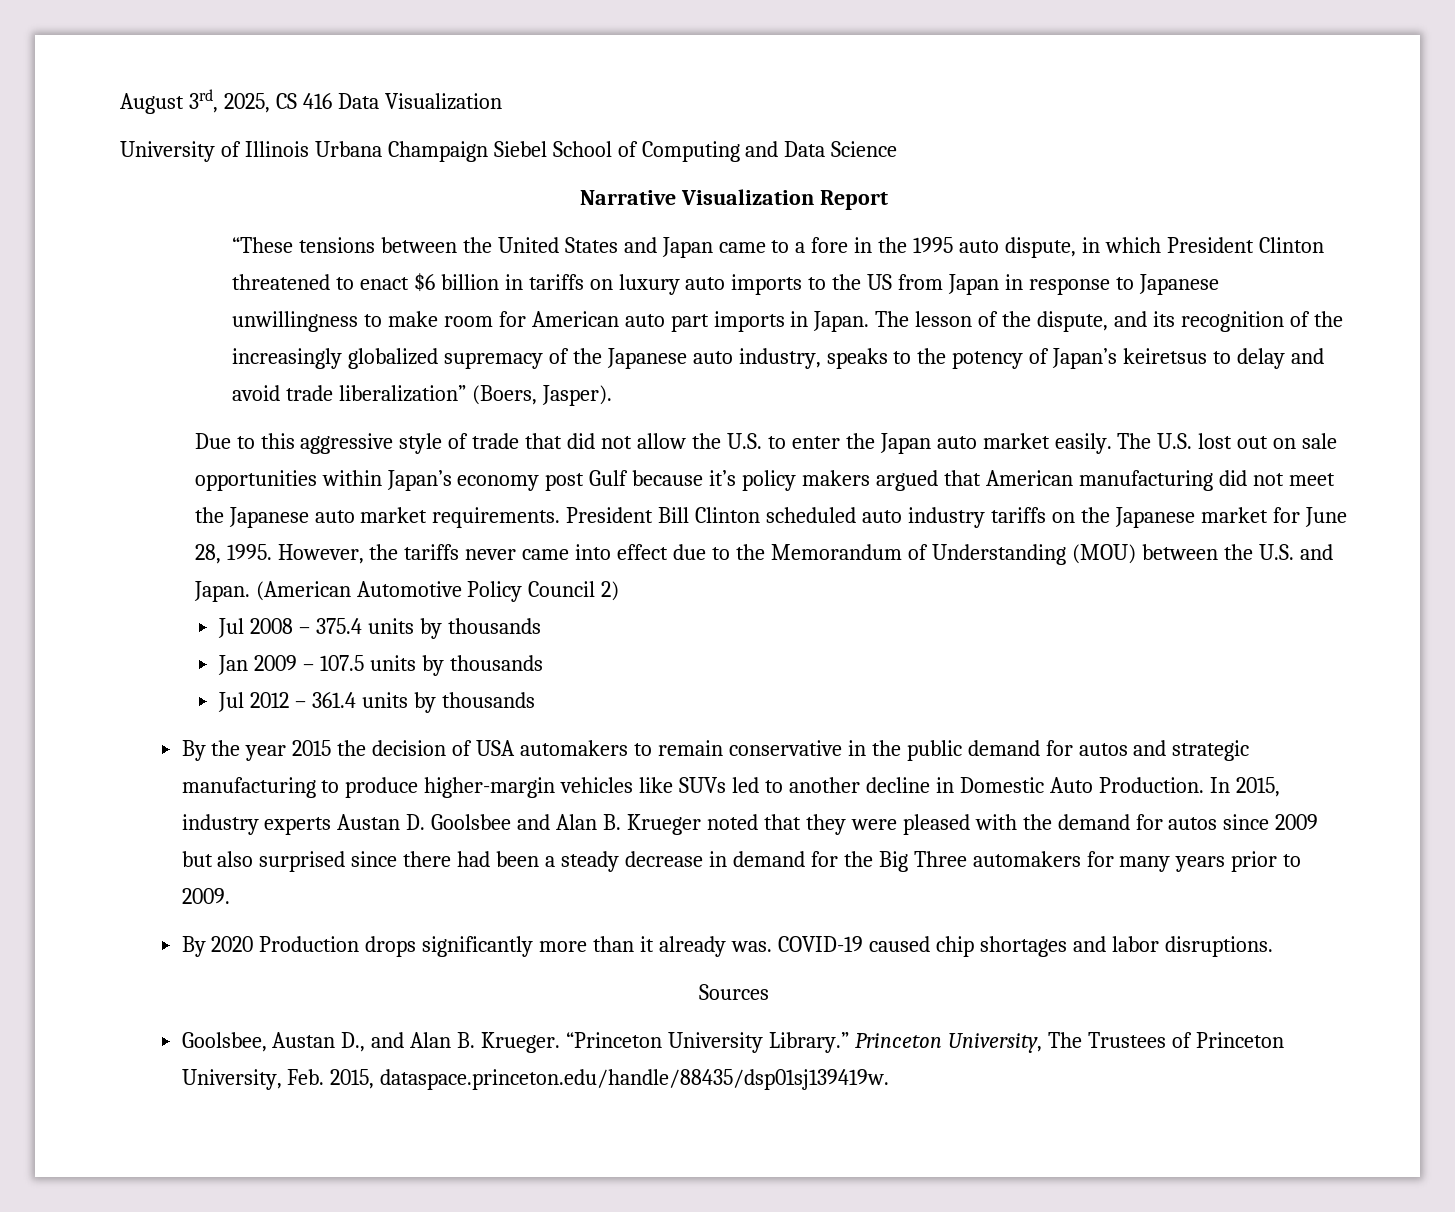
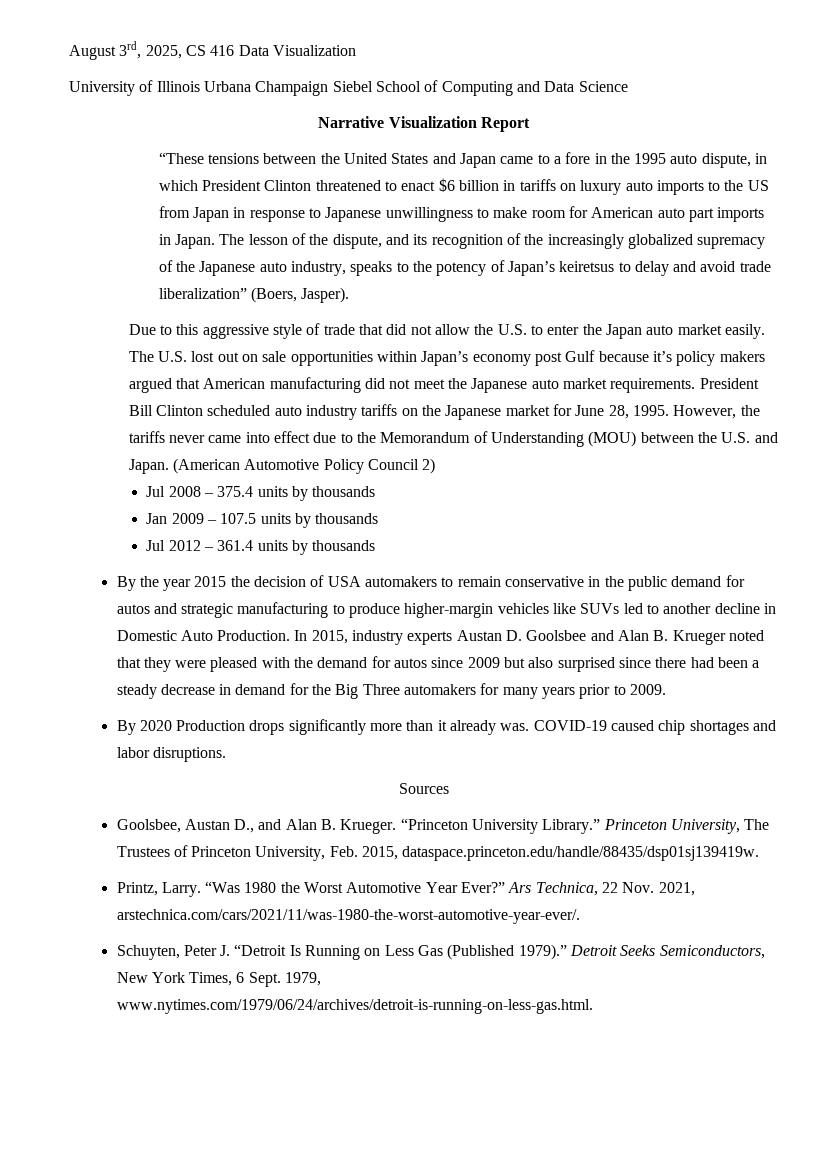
(890, 1079) none -> [116,881,695,897] [116,909,580,924] [116,944,765,960] [116,972,322,987] [116,999,593,1014] // Printz, Larry. “Was 1980 the Worst Automotive Year Ever?” Ars Technica, 22 Nov. 2021, arstechnica.com/cars/2021/11/was-1980-the-worst-automotive-year-ever/. // Schuyten, Peter J. “Detroit Is Running on Less Gas (Published 1979).” Detroit Seeks Semiconductors, New York Times, 6 Sept. 1979, www.nytimes.com/1979/06/24/archives/detroit-is-running-on-less-gas.html.

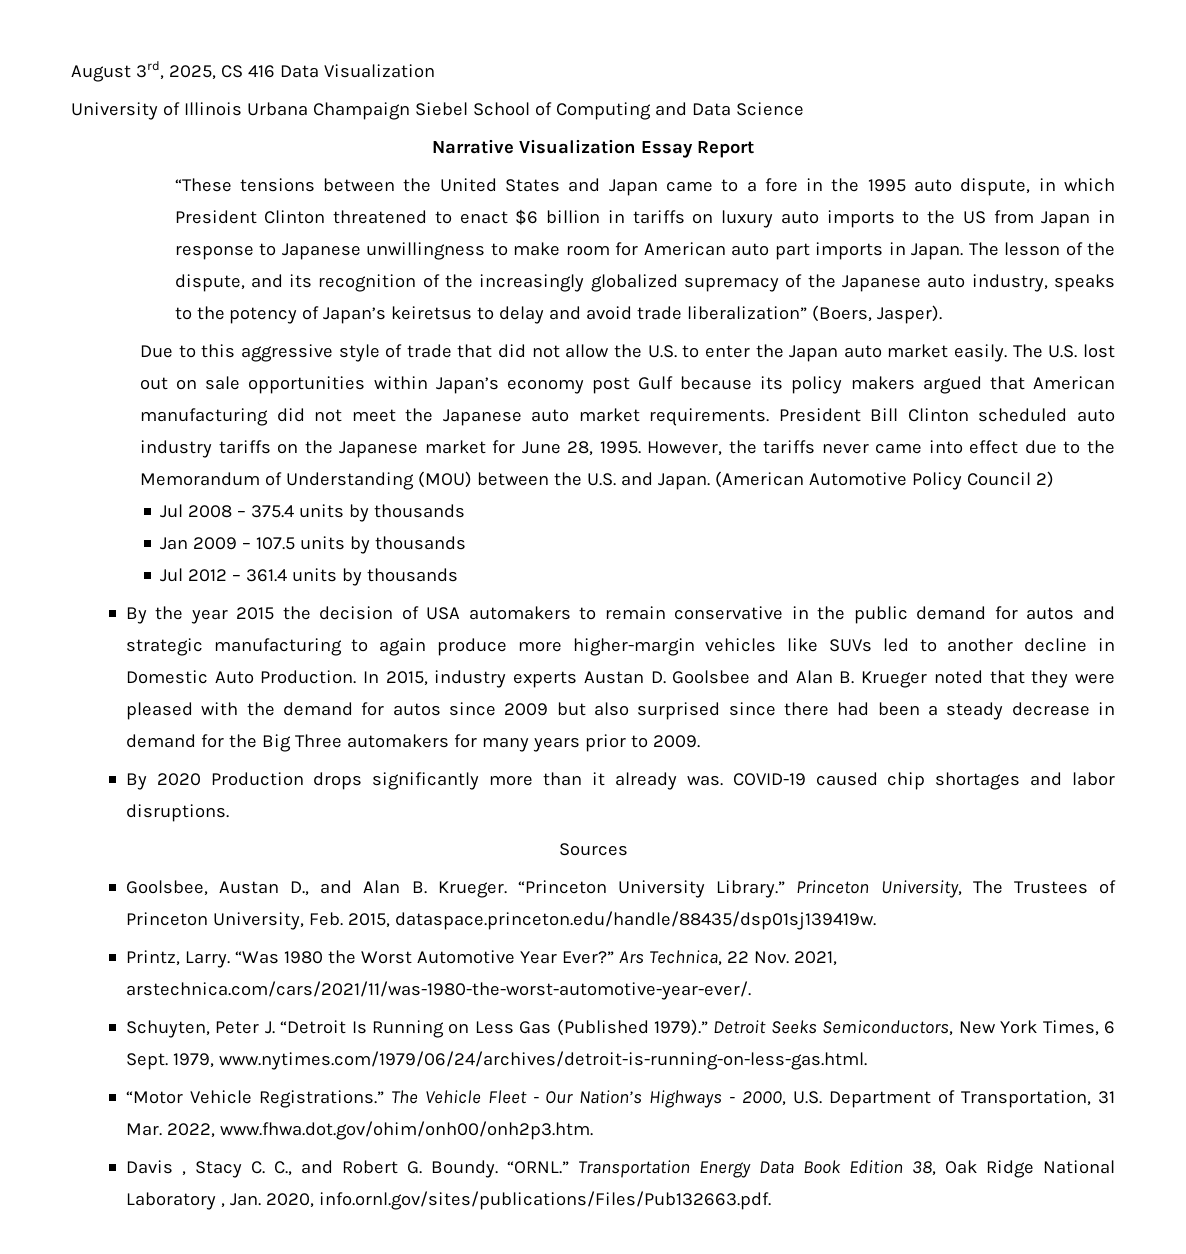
(477, 122) none -> [640,141,693,158] Essay
[652,351,672,362] it’s -> [760,376,784,390] its
[349,603,401,618] produce -> [379,638,562,656] again produce more
(593, 1006) none -> [125,1090,1115,1108] [125,1121,593,1140] [125,1160,1116,1178] [125,1191,771,1210] // “Motor Vehicle Registrations.” The Vehicle Fleet - Our Nation’s Highways - 2000, U.S. Department of Transportation, 31 Mar. 2022, www.fhwa.dot.gov/ohim/onh00/onh2p3.htm. // Davis , Stacy C. C., and Robert G. Boundy. “ORNL.” Transportation Energy Data Book Edition 38, Oak Ridge National Laboratory , Jan. 2020, info.ornl.gov/sites/publications/Files/Pub132663.pdf.

